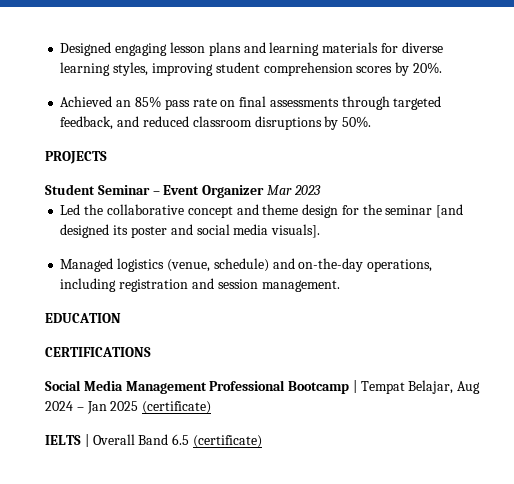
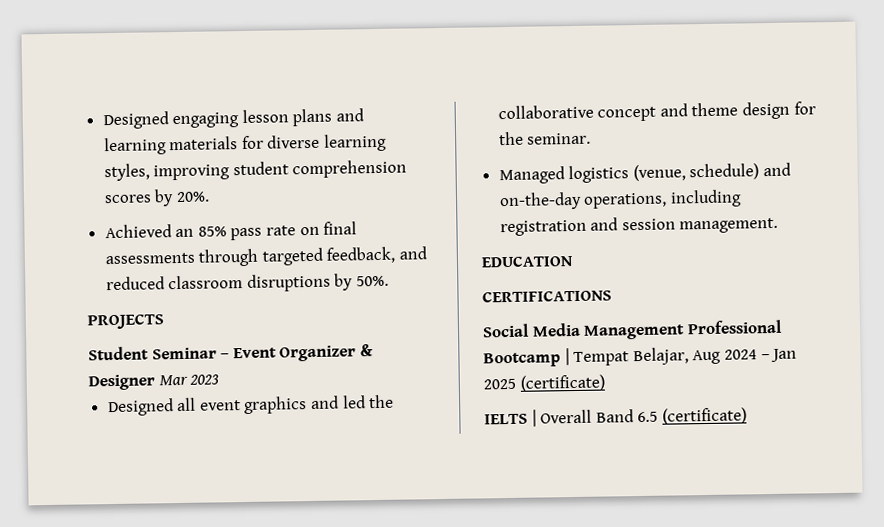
(265, 191) none -> [359,344,373,357] [88,374,155,391] & Designer
[60,204,81,215] Led -> [107,395,366,417] Designed all event graphics and led
[385,204,464,218] [60,224,321,238] seminar [and designed its poster and social media visuals]. -> [527,132,592,145] seminar.

